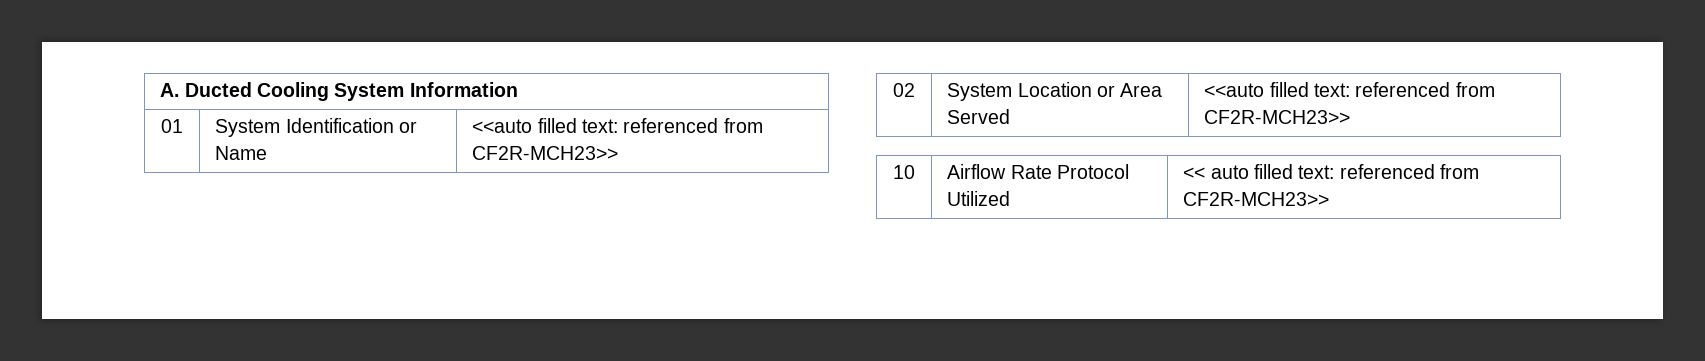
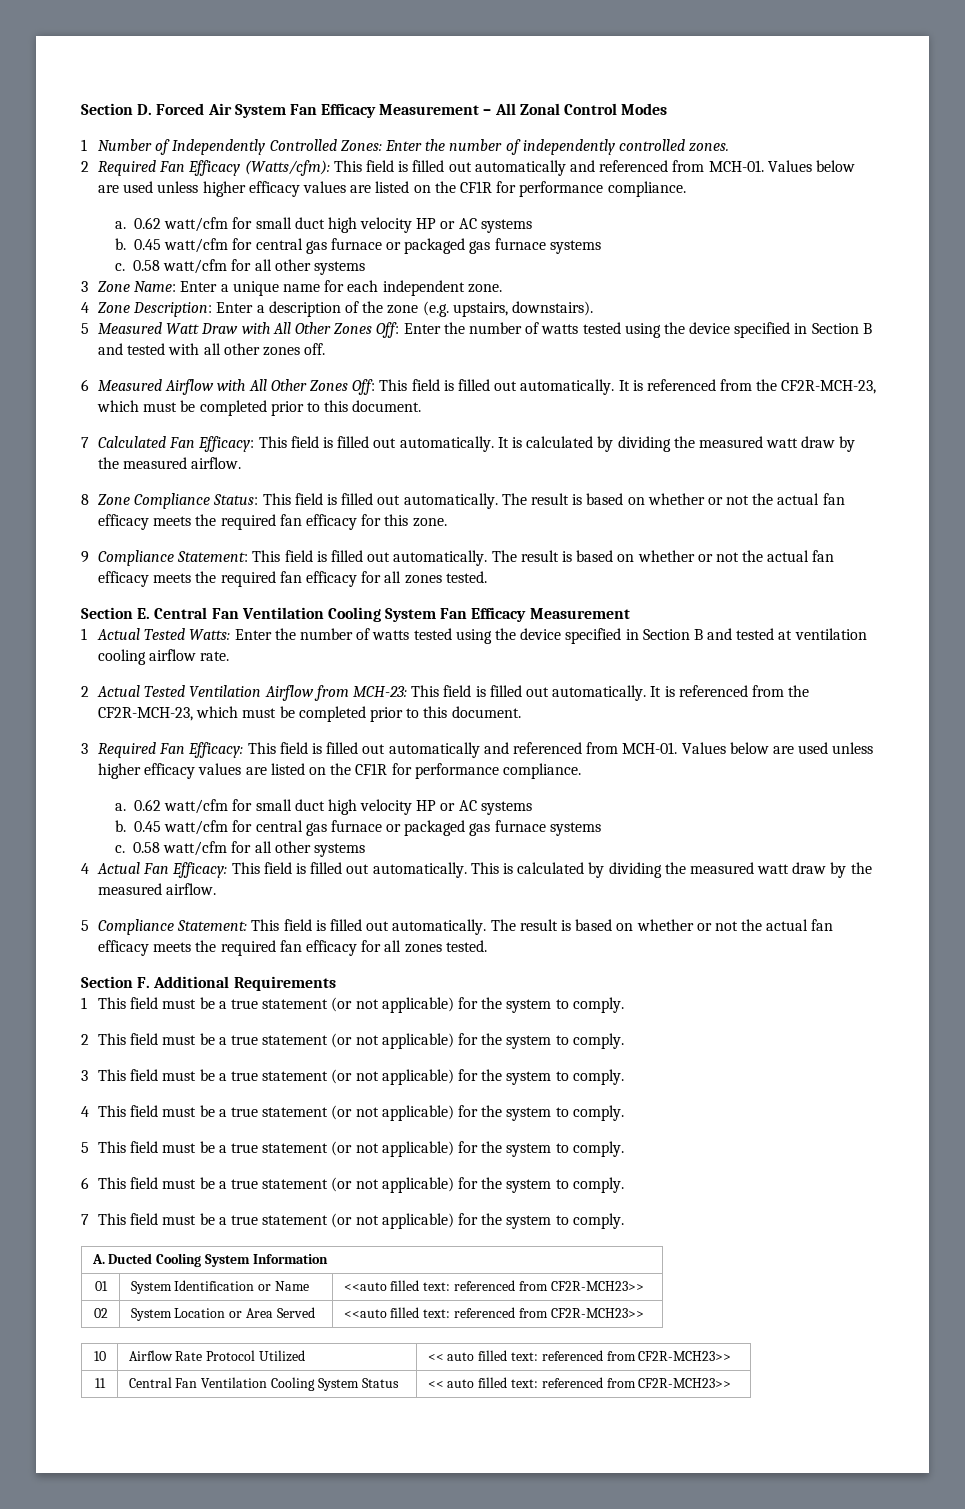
(160, 90) none -> [81,103,668,118] [81,139,730,155] [81,160,855,176] [98,181,686,197] [115,217,532,233] [115,238,601,254] [115,259,365,275] [81,280,502,296] [81,301,593,317] [81,322,872,338] [98,343,326,356] [81,379,877,395] [97,400,422,416] [81,436,856,452] [98,457,242,469] [81,493,845,509] [98,514,447,530] [81,550,835,566] [98,571,487,587] [81,607,630,622] [81,628,867,644] [98,649,230,665] [81,685,810,701] [98,706,521,722] [81,742,874,758] [98,763,581,779] [115,799,532,815] [115,820,601,836] [115,841,365,857] [81,862,872,878] [98,883,217,895] [81,919,834,935] [98,940,487,956] [81,976,336,991] [81,997,624,1013] [81,1033,624,1049] [81,1069,624,1085] [81,1105,624,1121] [81,1141,624,1157] [81,1177,624,1193] [81,1213,624,1229] Section D. Forced Air System Fan Efficacy Measurement – All Zonal Control Modes // 1 Number of Independently Controlled Zones: Enter the number of independently controlled zones. // 2 Required Fan Efficacy (Watts/cfm): This field is filled out automatically and referenced from MCH-01. Values below are used unless higher efficacy values are listed on the CF1R for performance compliance. // a. 0.62 watt/cfm for small duct high velocity HP or AC systems // b. 0.45 watt/cfm for central gas furnace or packaged gas furnace systems // c. 0.58 watt/cfm for all other systems // 3 Zone Name: Enter a unique name for each independent zone. // 4 Zone Description: Enter a description of the zone (e.g. upstairs, downstairs). // 5 Measured Watt Draw with All Other Zones Off: Enter the number of watts tested using the device specified in Section B and tested with all other zones off. // 6 Measured Airflow with All Other Zones Off: This field is filled out automatically. It is referenced from the CF2R-MCH-23, which must be completed prior to this document. // 7 Calculated Fan Efficacy: This field is filled out automatically. It is calculated by dividing the measured watt draw by the measured airflow. // 8 Zone Compliance Status: This field is filled out automatically. The result is based on whether or not the actual fan efficacy meets the required fan efficacy for this zone. // 9 Compliance Statement: This field is filled out automatically. The result is based on whether or not the actual fan efficacy meets the required fan efficacy for all zones tested. // Section E. Central Fan Ventilation Cooling System Fan Efficacy Measurement // 1 Actual Tested Watts: Enter the number of watts tested using the device specified in Section B and tested at ventilation cooling airflow rate. // 2 Actual Tested Ventilation Airflow from MCH-23: This field is filled out automatically. It is referenced from the CF2R-MCH-23, which must be completed prior to this document. // 3 Required Fan Efficacy: This field is filled out automatically and referenced from MCH-01. Values below are used unless higher efficacy values are listed on the CF1R for performance compliance. // a. 0.62 watt/cfm for small duct high velocity HP or AC systems // b. 0.45 watt/cfm for central gas furnace or packaged gas furnace systems // c. 0.58 watt/cfm for all other systems // 4 Actual Fan Efficacy: This field is filled out automatically. This is calculated by dividing the measured watt draw by the measured airflow. // 5 Compliance Statement: This field is filled out automatically. The result is based on whether or not the actual fan efficacy meets the required fan efficacy for all zones tested. // Section F. Additional Requirements // 1 This field must be a true statement (or not applicable) for the system to comply. // 2 This field must be a true statement (or not applicable) for the system to comply. // 3 This field must be a true statement (or not applicable) for the system to comply. // 4 This field must be a true statement (or not applicable) for the system to comply. // 5 This field must be a true statement (or not applicable) for the system to comply. // 6 This field must be a true statement (or not applicable) for the system to comply. // 7 This field must be a true statement (or not applicable) for the system to comply. //
(1330, 199) none -> [94,1378,106,1388] [128,1377,399,1391] [427,1377,732,1388] // 11 | Central Fan Ventilation Cooling System Status | << auto filled text: referenced from CF2R-MCH23>>

